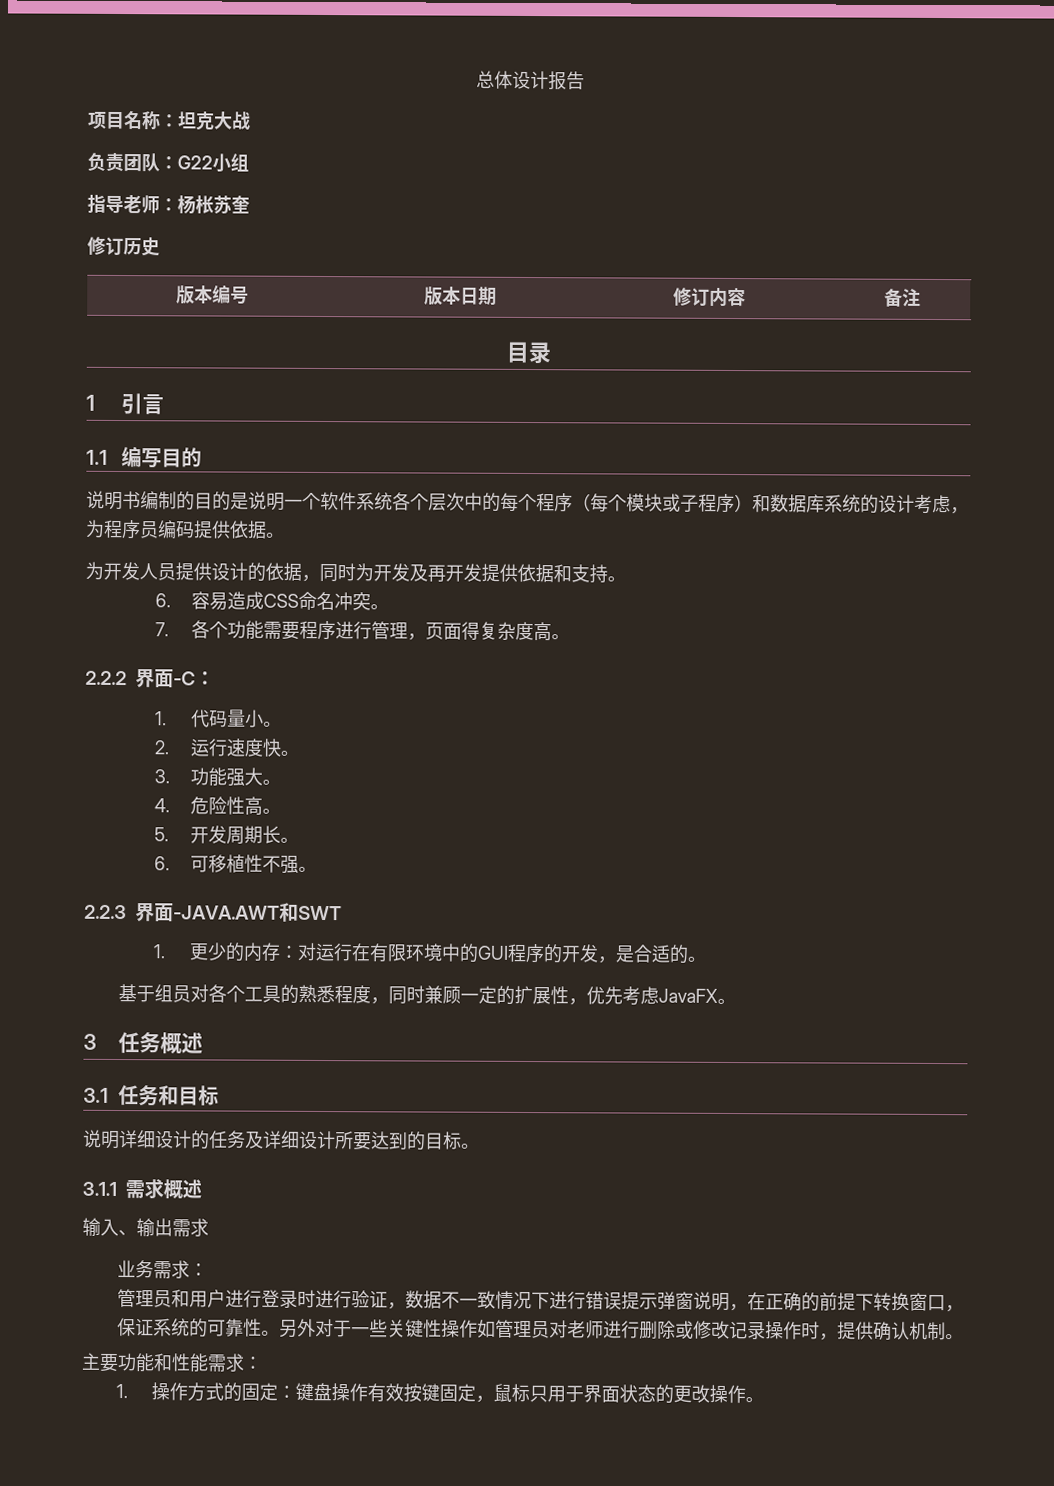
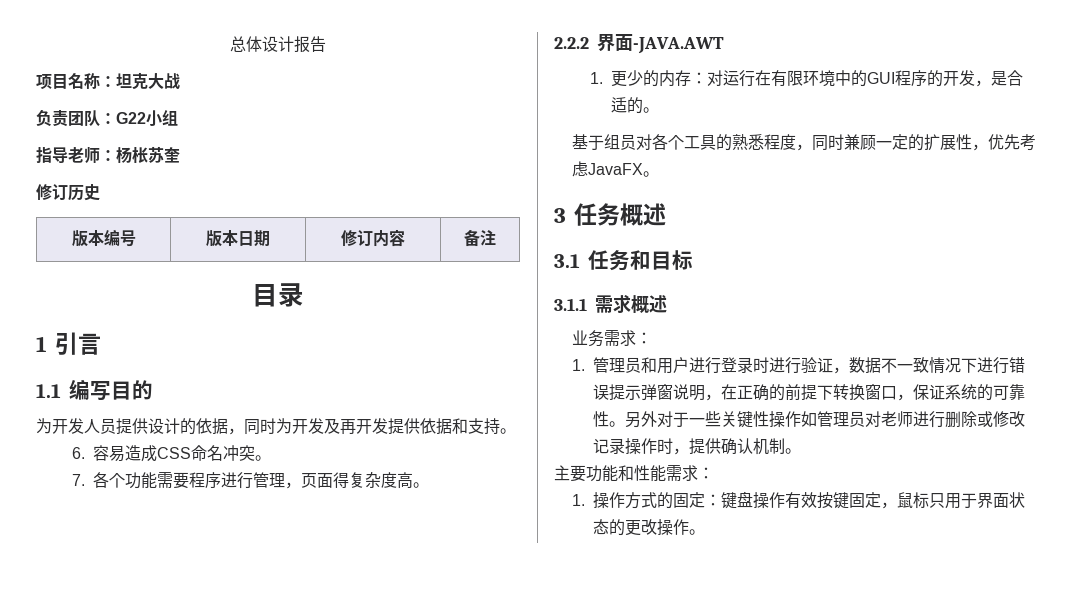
[86,490,969,515] [85,519,285,540] // 说明书编制的目的是说明一个软件系统各个层次中的每个程序（每个模块或子程序）和数据库系统的设计考虑，为程序员编码提供依据。 -> (153, 390) none
[173,671,215,686] [155,709,282,728] [154,738,299,757] [154,767,281,787] [154,796,281,816] [154,825,299,845] [154,853,317,874] [84,903,174,923] -C： // 1.代码量小。 // 2.运行速度快。 // 3.功能强大。 // 4.危险性高。 // 5.开发周期长。 // 6.可移植性不强。 // 2.2.3界面 -> (633, 42) none
[279,902,342,922] 和SWT -> (724, 45) none
[83,1129,480,1151] // 说明详细设计的任务及详细设计所要达到的目标。 -> (693, 260) none
[82,1217,209,1238] // 输入、输出需求 -> (667, 304) none
(209, 1270) none -> [572,359,586,371] 1.

